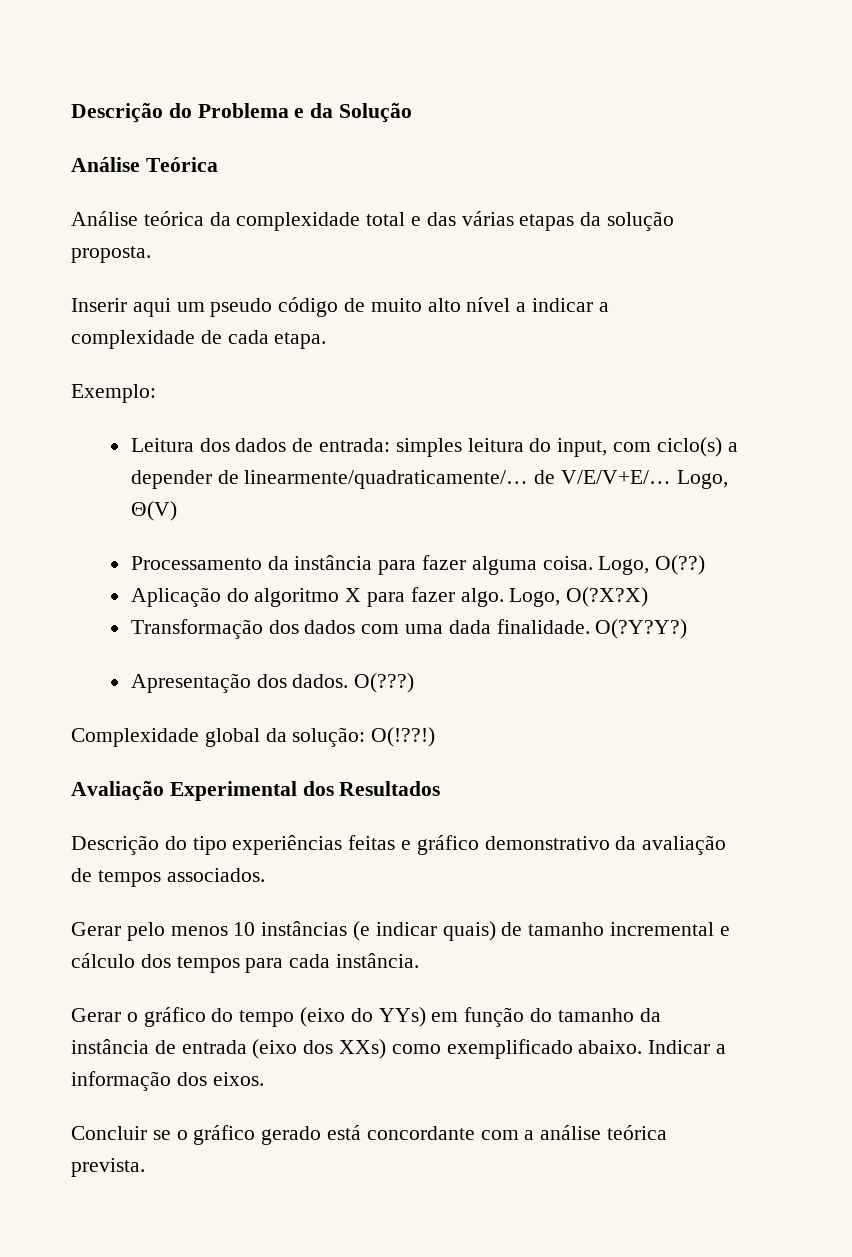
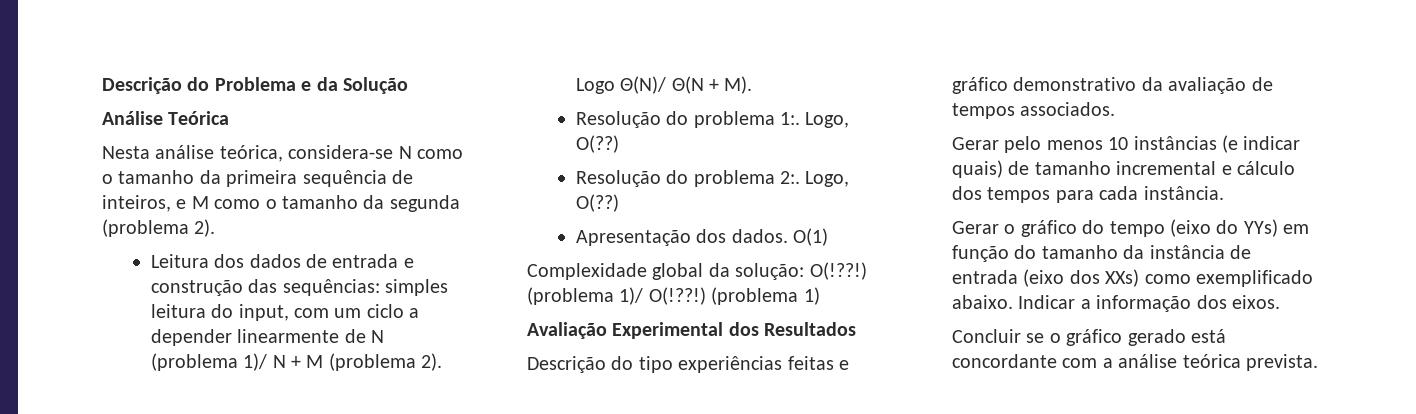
[71,211,675,231] [71,246,151,263] [71,297,609,317] [71,330,327,349] [71,384,156,403] Análise teórica da complexidade total e das várias etapas da solução proposta. // Inserir aqui um pseudo código de muito alto nível a indicar a complexidade de cada etapa. // Exemplo: -> [102,145,463,162] [102,170,413,187] [102,195,460,212] [102,219,216,237] Nesta análise teórica, considera-se N como o tamanho da primeira sequência de inteiros, e M como o tamanho da segunda (problema 2).
[318,438,390,452] entrada: -> [332,254,414,268] [150,279,380,296] entrada e construção das sequências:
[656,437,738,457] [130,470,728,489] [130,501,177,521] [130,555,706,575] [130,587,649,607] [130,619,688,639] ciclo(s) a depender de linearmente/quadraticamente/… de V/E/V+E/… Logo, Θ(V) // Processamento da instância para fazer alguma coisa. Logo, O(??) // Aplicação do algoritmo X para fazer algo. Logo, O(?X?X) // Transformação dos dados com uma dada finalidade. O(?Y?Y?) -> [334,304,420,318] [150,329,384,346] [150,353,443,371] [575,76,753,94] [575,111,850,128] [575,135,619,153] [575,170,850,187] [575,194,619,212] um ciclo a depender linearmente de N (problema 1)/ N + M (problema 2). Logo Θ(N)/ Θ(N + M). // Resolução do problema 1:. Logo, O(??) // Resolução do problema 2:. Logo, O(??)
[354,673,415,693] O(???) -> [792,228,828,246] O(1)
(436, 737) none -> [527,287,820,305] (problema 1)/ O(!??!) (problema 1)

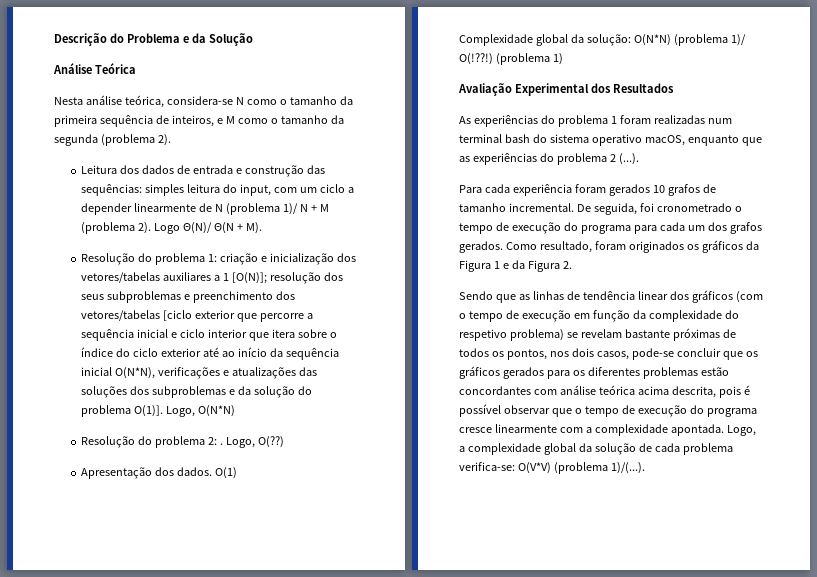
[779,112,850,128] [575,135,619,153] [575,170,800,187] 1:. Logo, O(??) // Resolução do problema 2:. -> [208,253,357,265] [81,272,344,284] [81,291,296,303] [81,310,314,322] [81,329,337,341] [81,347,339,360] [81,367,318,379] [81,386,313,398] [81,405,236,417] [81,436,224,448] 1: criação e inicialização dos vetores/tabelas auxiliares a 1 [O(N)]; resolução dos seus subproblemas e preenchimento dos vetores/tabelas [ciclo exterior que percorre a sequência inicial e ciclo interior que itera sobre o índice do ciclo exterior até ao início da sequência inicial O(N*N), verificações e atualizações das soluções dos subproblemas e da solução do problema O(1)]. Logo, O(N*N) // Resolução do problema 2: .
[809,262,867,280] O(!??!) -> [633,34,671,46] O(N*N)
[527,356,849,373] [952,77,1273,94] [952,102,1116,119] [952,135,1301,153] [952,160,1295,178] [952,186,1224,203] [952,219,1310,237] [952,245,1251,262] [952,269,1313,287] [952,295,1280,312] [952,329,1226,346] [952,354,1318,371] Descrição do tipo experiências feitas e gráfico demonstrativo da avaliação de tempos associados. // Gerar pelo menos 10 instâncias (e indicar quais) de tamanho incremental e cálculo dos tempos para cada instância. // Gerar o gráfico do tempo (eixo do YYs) em função do tamanho da instância de entrada (eixo dos XXs) como exemplificado abaixo. Indicar a informação dos eixos. // Concluir se o gráfico gerado está concordante com a análise teórica prevista. -> [459,115,732,127] [459,134,762,146] [459,153,639,165] [459,184,716,196] [459,203,742,215] [459,222,762,234] [459,240,759,253] [459,260,572,272] [459,290,763,303] [459,310,739,322] [459,328,736,341] [459,348,758,360] [459,366,729,379] [459,385,750,398] [459,404,757,417] [459,424,756,436] [459,443,733,455] [459,462,645,474] As experiências do problema 1 foram realizadas num terminal bash do sistema operativo macOS, enquanto que as experiências do problema 2 (...). // Para cada experiência foram gerados 10 grafos de tamanho incremental. De seguida, foi cronometrado o tempo de execução do programa para cada um dos grafos gerados. Como resultado, foram originados os gráficos da Figura 1 e da Figura 2. // Sendo que as linhas de tendência linear dos gráficos (com o tempo de execução em função da complexidade do respetivo problema) se revelam bastante próximas de todos os pontos, nos dois casos, pode-se concluir que os gráficos gerados para os diferentes problemas estão concordantes com análise teórica acima descrita, pois é possível observar que o tempo de execução do programa cresce linearmente com a complexidade apontada. Logo, a complexidade global da solução de cada problema verifica-se: O(V*V) (problema 1)/(...).

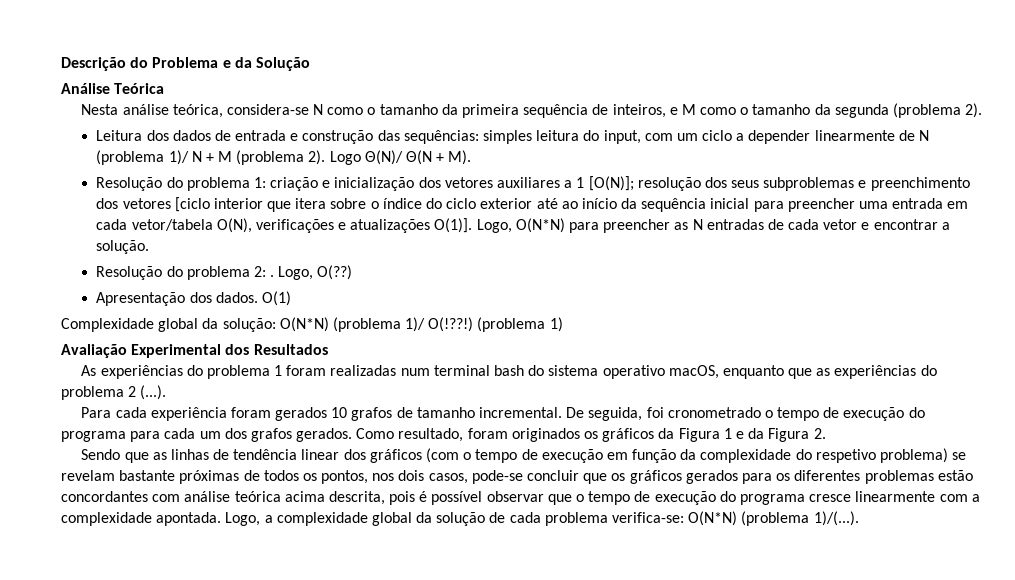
[81,272,161,283] vetores/tabelas -> [444,177,493,188] vetores
[81,310,314,322] [81,329,206,341] vetores/tabelas [ciclo exterior que percorre a sequência inicial e ciclo -> [122,197,210,212] vetores [ciclo
[115,367,318,379] [81,386,313,398] [81,405,236,417] O(N*N), verificações e atualizações das soluções dos subproblemas e da solução do problema O(1)]. Logo, O(N*N) -> [753,198,969,212] [96,218,950,233] [96,240,150,254] para preencher uma entrada em cada vetor/tabela O(N), verificações e atualizações O(1)]. Logo, O(N*N) para preencher as N entradas de cada vetor e encontrar a solução.
[517,462,551,474] O(V*V) -> [688,511,738,526] O(N*N)

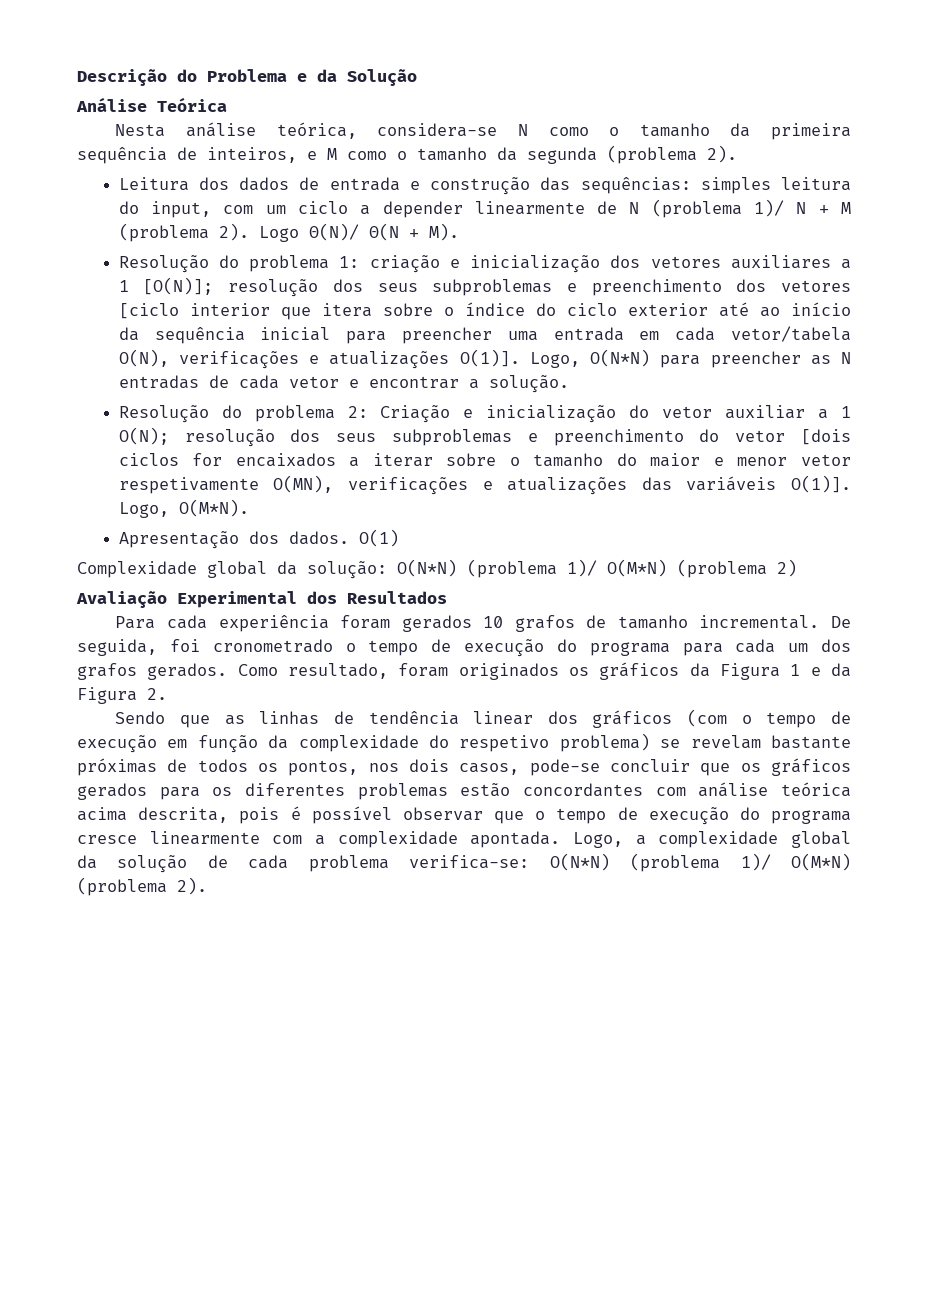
[270,265,353,280] . Logo, O(??) -> [380,405,851,423] [118,427,851,447] [118,453,852,467] [118,475,852,495] [118,499,249,518] Criação e inicialização do vetor auxiliar a 1 O(N); resolução dos seus subproblemas e preenchimento do vetor [dois ciclos for encaixados a iterar sobre o tamanho do maior e menor vetor respetivamente O(MN), verificações e atualizações das variáveis O(1)]. Logo, O(M*N).
[428,317,563,332] O(!??!) (problema 1) -> [607,559,797,578] O(M*N) (problema 2)
[81,365,937,379] [61,385,167,400] // As experiências do problema 1 foram realizadas num terminal bash do sistema operativo macOS, enquanto que as experiências do problema 2 (...). -> (447, 597) none
[813,511,859,526] 1)/(...). -> [740,853,852,871] [77,877,207,896] 1)/ O(M*N) (problema 2).

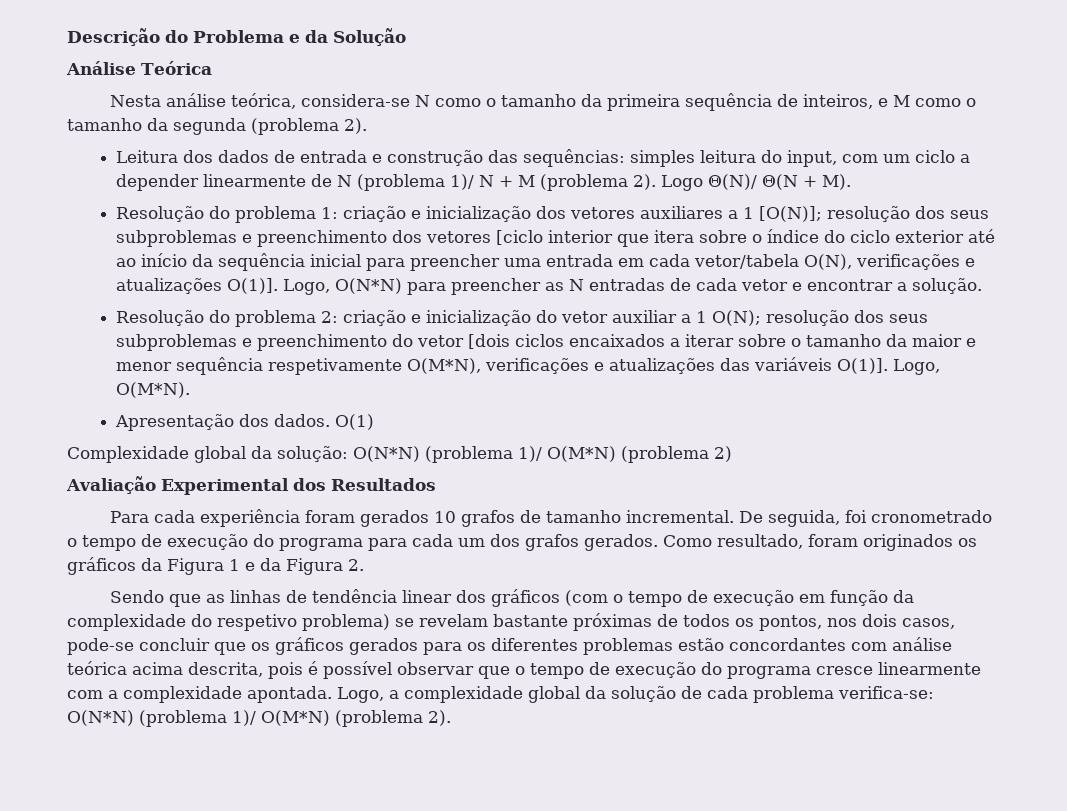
[380,405,451,423] Criação -> [342,310,406,326] criação
[192,453,223,466] for -> (564, 340) none
[616,453,637,466] do -> [885,334,907,347] da
[801,454,852,466] [118,475,334,494] vetor respetivamente O(MN), -> [175,357,481,375] sequência respetivamente O(M*N),

